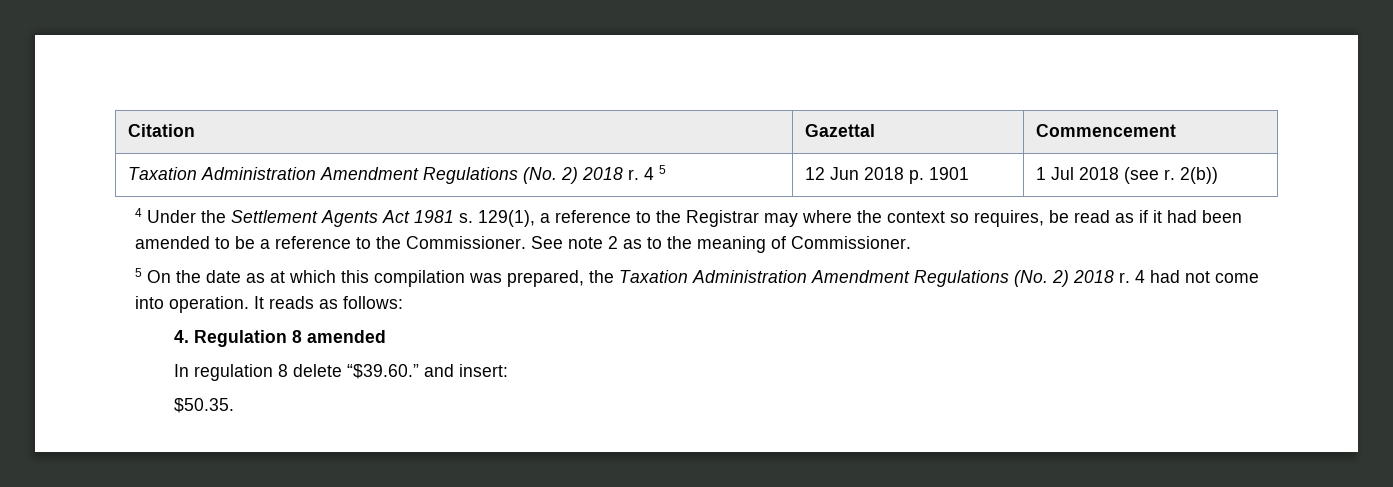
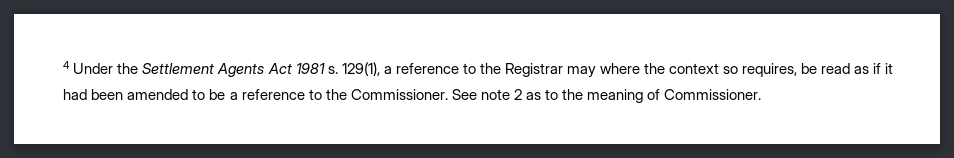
[128,124,196,137] [805,124,876,137] [1036,124,1177,137] [128,165,667,184] [805,167,970,184] [1036,167,1219,184] Citation | Gazettal | Commencement // Taxation Administration Amendment Regulations (No. 2) 2018 r. 4 5 | 12 Jun 2018 p. 1901 | 1 Jul 2018 (see r. 2(b)) // -> (63, 65) none
[134,268,1259,287] [134,296,403,313] [174,330,387,347] [174,364,509,381] [174,398,235,413] // 5 On the date as at which this compilation was prepared, the Taxation Administration Amendment Regulations (No. 2) 2018 r. 4 had not come into operation. It reads as follows: // 4. Regulation 8 amended // In regulation 8 delete “$39.60.” and insert: // $50.35. -> (762, 94) none

